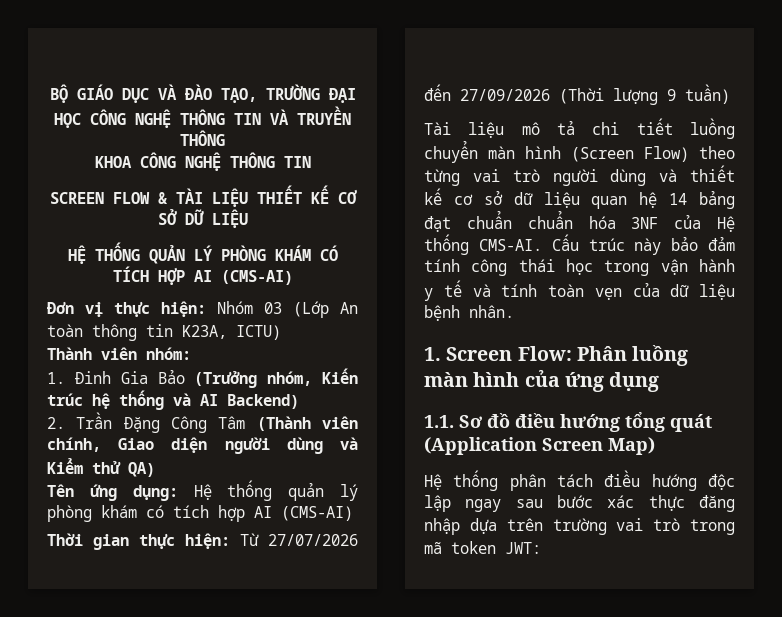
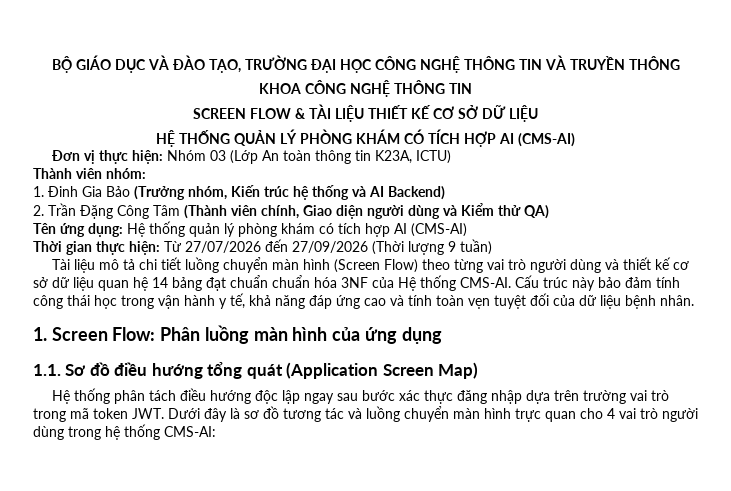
[443,280,462,297] tế -> [230,293,386,309] tế, khả năng đáp ứng cao
(622, 294) none -> [494,293,549,309] tuyệt đối
[505,542,541,554] JWT: -> [132,406,698,422] [33,424,216,440] JWT. Dưới đây là sơ đồ tương tác và luồng chuyển màn hình trực quan cho 4 vai trò người dùng trong hệ thống CMS-AI:

